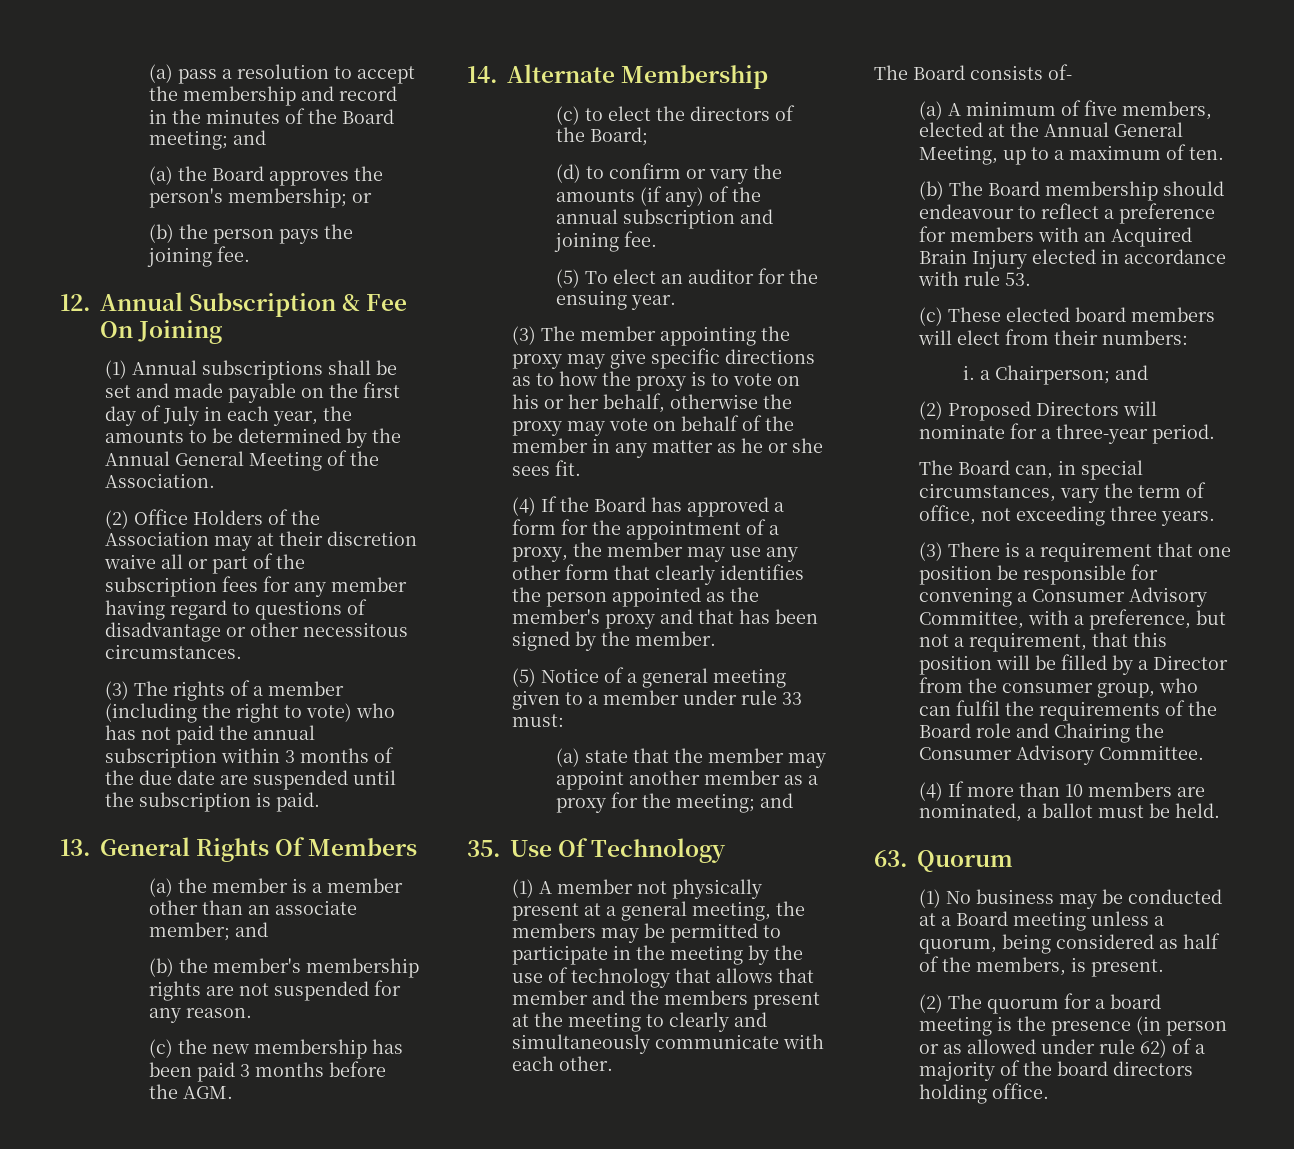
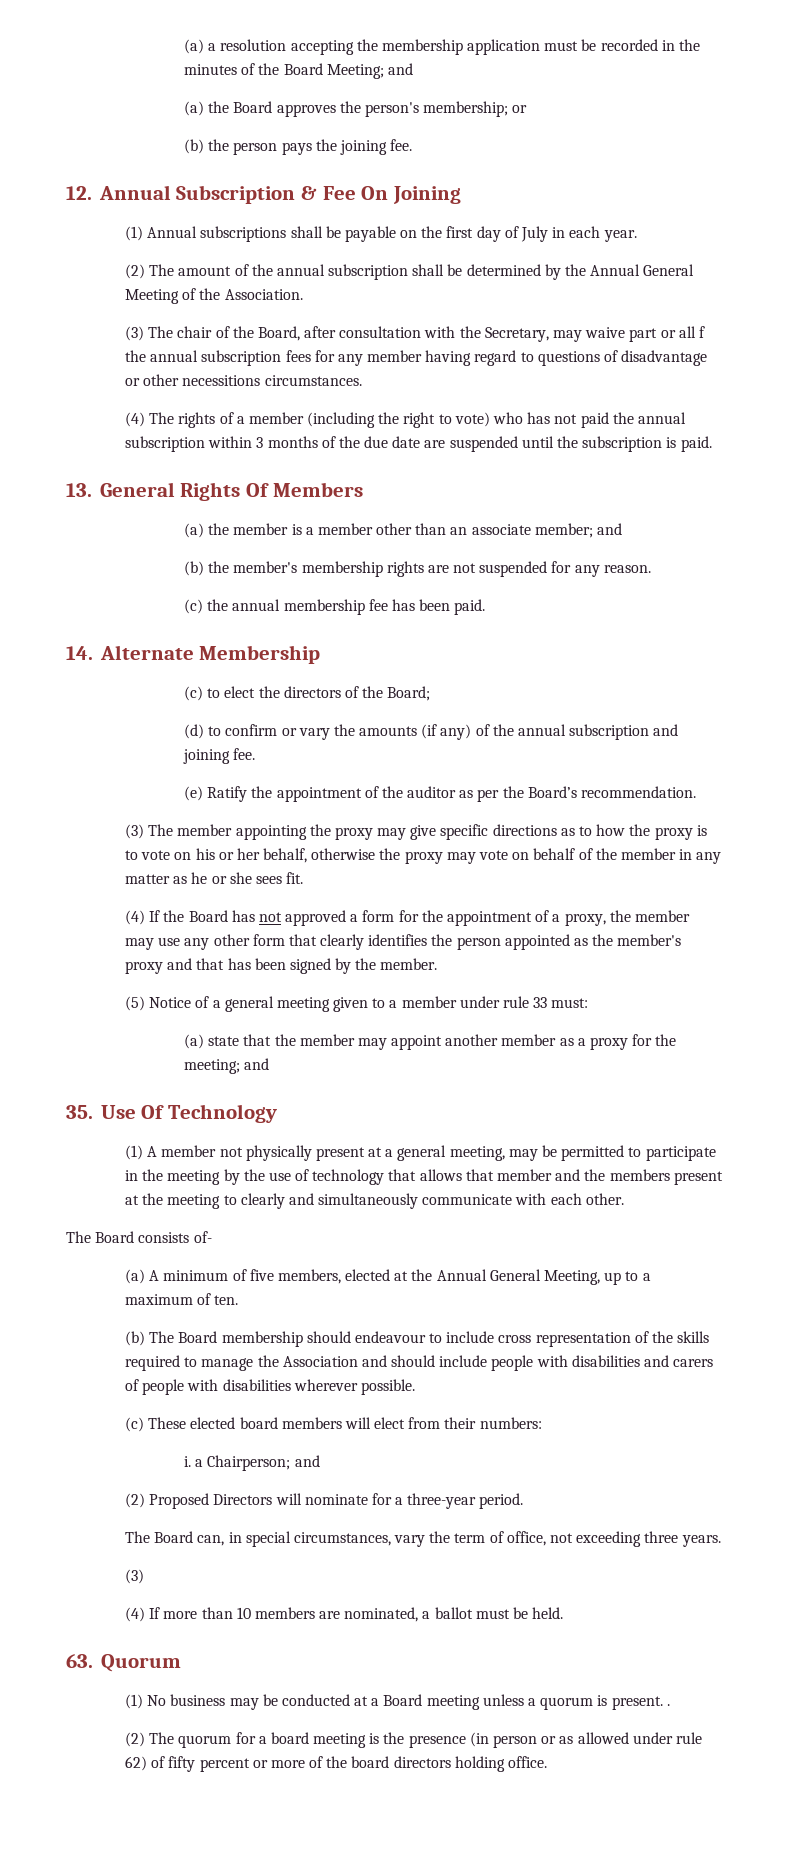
[149,64,218,84] (a) pass -> [183,39,204,54] (a)
[334,66,416,84] [149,86,398,106] to accept the membership and record -> [290,39,658,55] accepting the membership application must be recorded
[149,130,229,150] meeting; -> [326,64,384,79] Meeting;
[104,383,223,398] set and made -> (341, 232) none
[272,406,352,426] [104,430,207,443] year, the amounts to -> [603,230,637,242] [124,264,445,280] year. // (2) The amount of the annual subscription shall
[104,509,320,529] [104,531,417,551] [103,553,305,574] (2) Office Holders of the Association may at their discretion waive all or part of the -> [124,326,705,342] [124,350,199,362] (3) The chair of the Board, after consultation with the Secretary, may waive part or all f the annual
[302,622,408,637] necessitous -> [182,375,261,386] necessitions
[104,681,129,700] (3) -> [124,412,145,427] (4)
[212,1039,404,1059] [149,1061,387,1082] [149,1084,234,1099] new membership has been paid 3 months before the AGM. -> [232,599,486,615] annual membership fee has been paid.
[556,268,819,288] [556,290,677,310] (5) To elect an auditor for the ensuing year. -> [183,786,697,802] (e) Ratify the appointment of the auditor as per the Board’s recommendation.
(682, 504) none -> [258,912,282,922] not
[775,901,805,916] [511,923,596,938] the members -> (505, 1153) none
[1040,203,1215,224] [918,226,1192,247] [918,249,1226,269] [917,271,1031,286] reflect a preference for members with an Acquired Brain Injury elected in accordance with rule 53. -> [446,1331,710,1347] [124,1355,714,1371] [124,1379,415,1395] include cross representation of the skills required to manage the Association and should include people with disabilities and carers of people with disabilities wherever possible.
[947,542,1231,562] [918,564,1158,585] [918,587,1207,607] [918,609,1226,630] [918,632,1167,652] [918,654,1228,675] [918,677,1198,698] [918,700,1217,721] [918,723,1164,743] [918,745,1204,765] There is a requirement that one position be responsible for convening a Consumer Advisory Committee, with a preference, but not a requirement, that this position will be filled by a Director from the consumer group, who can fulfil the requirements of the Board role and Chairing the Consumer Advisory Committee. -> (144, 1576) none
[918,933,1220,954] [918,956,1066,976] quorum, being considered as half of the members, -> [540,1697,594,1710] quorum
(1164, 968) none -> [666,1704,670,1706] .
[1194,1044,1205,1054] [918,1061,995,1081] a majority -> [168,1756,305,1772] fifty percent or more

